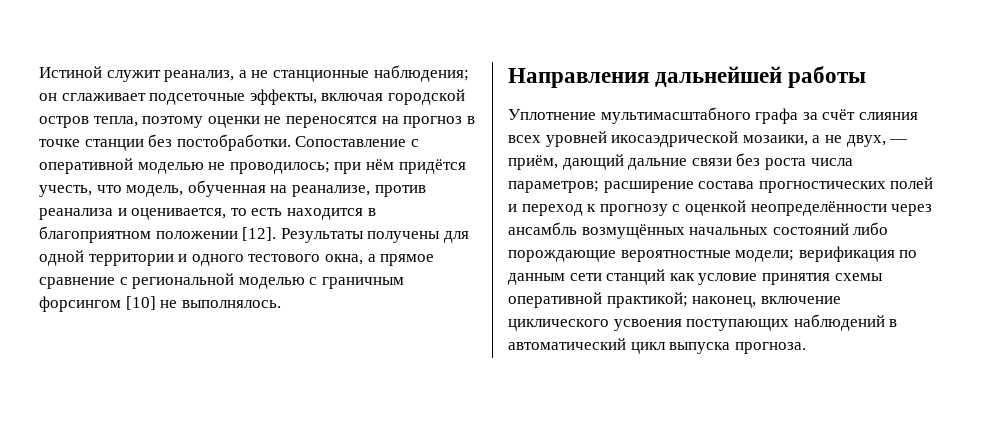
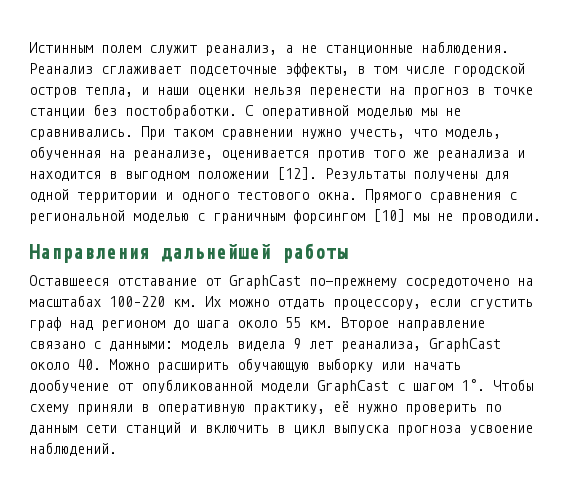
[39,66,102,78] Истиной -> [29,42,141,53] Истинным полем
[373,65,469,82] [39,93,57,101] наблюдения; он -> [421,41,509,55] [29,63,93,74] наблюдения. Реанализ
[321,89,465,105] [39,116,377,128] включая городской остров тепла, поэтому оценки не переносятся -> [357,63,525,77] [29,87,381,98] в том числе городской остров тепла, и наши оценки нельзя перенести
[295,136,419,147] [39,158,466,174] Сопоставление с оперативной моделью не проводилось; при нём придётся -> [245,105,461,119] [29,126,341,140] С оперативной моделью мы не сравнивались. При таком сравнении нужно
[374,185,426,197] [39,208,283,220] против реанализа и оценивается, то есть -> [221,150,525,161] оценивается против того же реанализа и
[39,226,151,243] благоприятном -> [125,171,189,181] выгодном
[324,254,435,266] [39,277,115,289] окна, а прямое сравнение -> [317,189,501,203] окна. Прямого сравнения
[160,300,281,308] не выполнялось. -> [413,213,541,224] мы не проводили.
[508,107,918,124] [508,131,909,147] [508,153,853,170] [508,177,934,193] [508,200,933,216] [508,222,889,239] [508,246,918,262] [508,269,883,285] [508,292,841,308] [508,314,898,331] [508,338,806,354] Уплотнение мультимасштабного графа за счёт слияния всех уровней икосаэдрической мозаики, а не двух, — приём, дающий дальние связи без роста числа параметров; расширение состава прогностических полей и переход к прогнозу с оценкой неопределённости через ансамбль возмущённых начальных состояний либо порождающие вероятностные модели; верификация по данным сети станций как условие принятия схемы оперативной практикой; наконец, включение циклического усвоения поступающих наблюдений в автоматический цикл выпуска прогноза. -> [29,275,533,289] [29,295,533,310] [29,317,485,331] [29,338,501,352] [29,358,461,373] [29,379,533,394] [29,401,501,415] [29,422,533,436] [29,442,117,456] Оставшееся отставание от GraphCast по-прежнему сосредоточено на масштабах 100–220 км. Их можно отдать процессору, если сгустить граф над регионом до шага около 55 км. Второе направление связано с данными: модель видела 9 лет реанализа, GraphCast около 40. Можно расширить обучающую выборку или начать дообучение от опубликованной модели GraphCast с шагом 1°. Чтобы схему приняли в оперативную практику, её нужно проверить по данным сети станций и включить в цикл выпуска прогноза усвоение наблюдений.

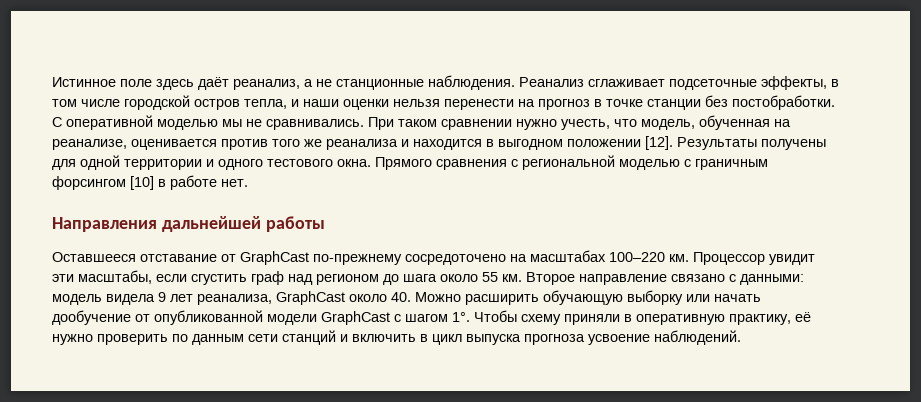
[29,42,197,55] Истинным полем служит -> [52,77,229,90] Истинное поле здесь даёт
[413,213,541,224] мы не проводили. -> [158,175,248,190] в работе нет.
[205,296,421,310] Их можно отдать процессору, -> [693,252,815,265] [52,270,152,284] Процессор увидит эти масштабы,

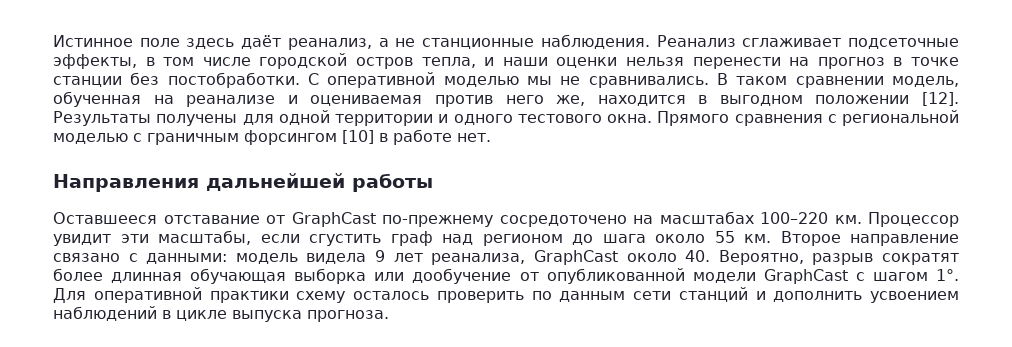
[368,117,394,130] При -> [717,73,728,85] В
[516,115,791,130] [52,139,409,150] нужно учесть, что модель, обученная на реанализе, оценивается против того же реанализа и -> [892,76,960,87] [53,91,586,107] модель, обученная на реанализе и оцениваемая против него же,
[415,290,761,305] Можно расширить обучающую выборку или начать -> [718,250,960,265] [53,268,405,284] Вероятно, разрыв сократят более длинная обучающая выборка или
[474,310,811,325] [52,334,93,345] Чтобы схему приняли в оперативную практику, её нужно -> [53,287,429,303] Для оперативной практики схему осталось
[352,330,741,345] включить в цикл выпуска прогноза усвоение наблюдений. -> [773,291,959,303] [53,306,389,322] дополнить усвоением наблюдений в цикле выпуска прогноза.

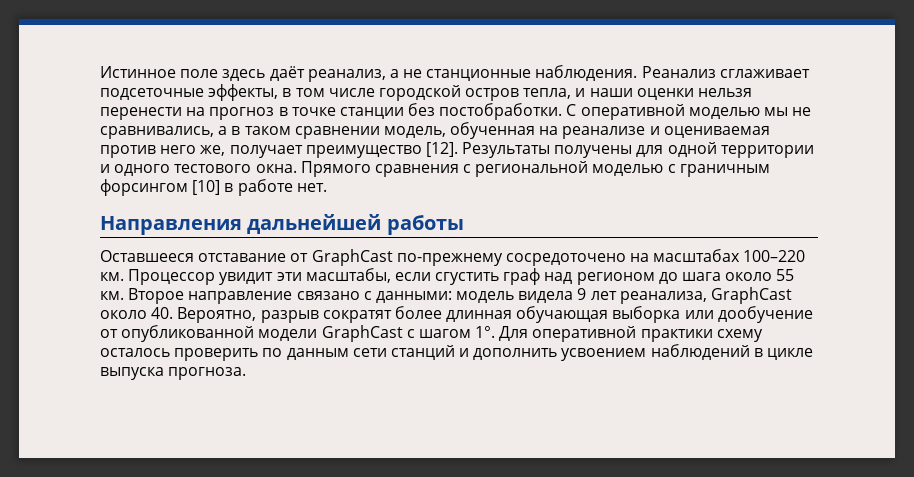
[588,73,728,88] сравнивались. В -> [100,126,241,139] сравнивались, а в
[597,95,910,106] находится в выгодном положении -> [229,145,422,158] получает преимущество

